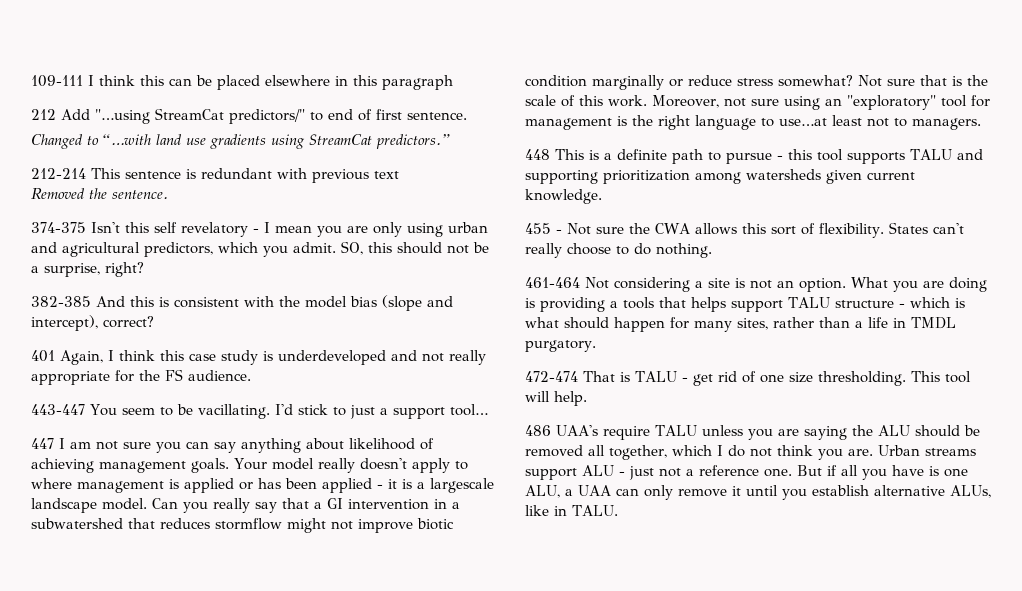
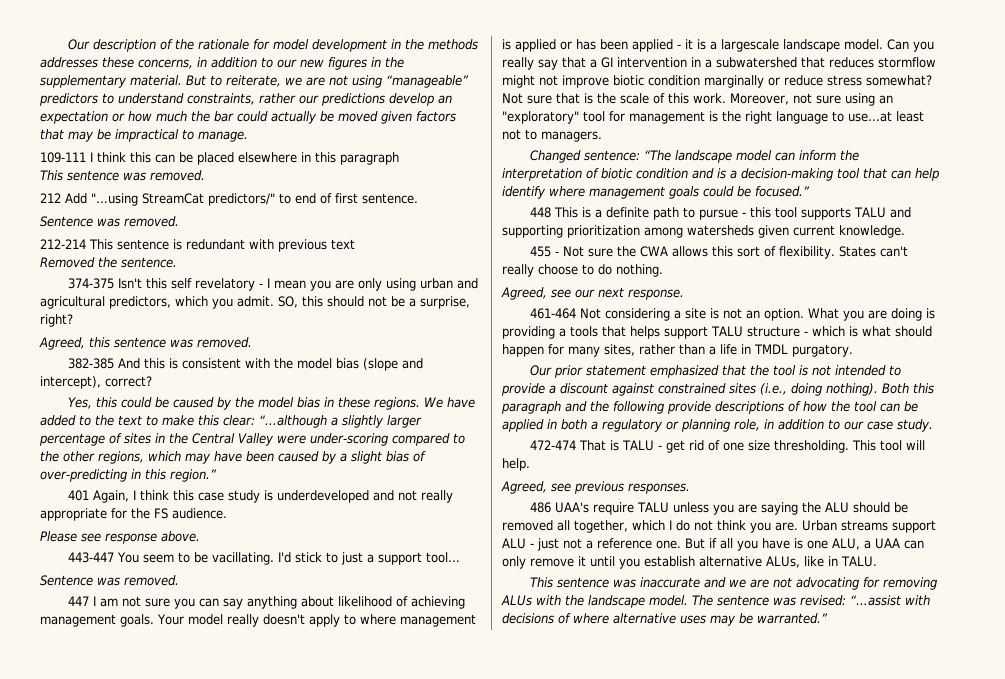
(31, 81) none -> [68,39,479,52] [40,57,404,70] [40,75,469,88] [39,93,452,106] [40,111,456,124] [40,129,248,142] Our description of the rationale for model development in the methods addresses these concerns, in addition to our new figures in the supplementary material. But to reiterate, we are not using “manageable” predictors to understand constraints, rather our predictions develop an expectation or how much the bar could actually be moved given factors that may be impractical to manage. //
(453, 82) none -> [40,170,205,181] // This sentence was removed.
[31,134,450,149] Changed to “…with land use gradients using StreamCat predictors.” -> [40,216,179,227] Sentence was removed.
(144, 269) none -> [39,337,252,350] // Agreed, this sentence was removed.
(154, 322) none -> [68,397,475,410] [40,415,422,428] [39,433,465,446] [40,451,426,464] [40,469,217,482] // Yes, this could be caused by the model bias in these regions. We have added to the text to make this clear: “…although a slightly larger percentage of sites in the Central Valley were under-scoring compared to the other regions, which may have been caused by a slight bias of over-predicting in this region.”
(251, 375) none -> [40,531,200,544] // Please see response above.
(488, 410) none -> [40,575,179,586] // Sentence was removed.
(981, 124) none -> [530,150,860,163] [502,168,939,181] [502,186,810,199] // Changed sentence: “The landscape model can inform the interpretation of biotic condition and is a decision-making tool that can help identify where management goals could be focused.”
(712, 250) none -> [501,287,684,300] // Agreed, see our next response.
(596, 346) none -> [530,365,902,378] [501,383,934,396] [501,401,918,414] [502,419,933,432] // Our prior statement emphasized that the tool is not intended to provide a discount against constrained sites (i.e., doing nothing). Both this paragraph and the following provide descriptions of how the tool can be applied in both a regulatory or planning role, in addition to our case study.
(587, 398) none -> [501,481,690,494] // Agreed, see previous responses.
(618, 510) none -> [530,577,938,590] [501,595,930,608] [502,613,828,626] // This sentence was inaccurate and we are not advocating for removing ALUs with the landscape model. The sentence was revised: “…assist with decisions of where alternative uses may be warranted.”

